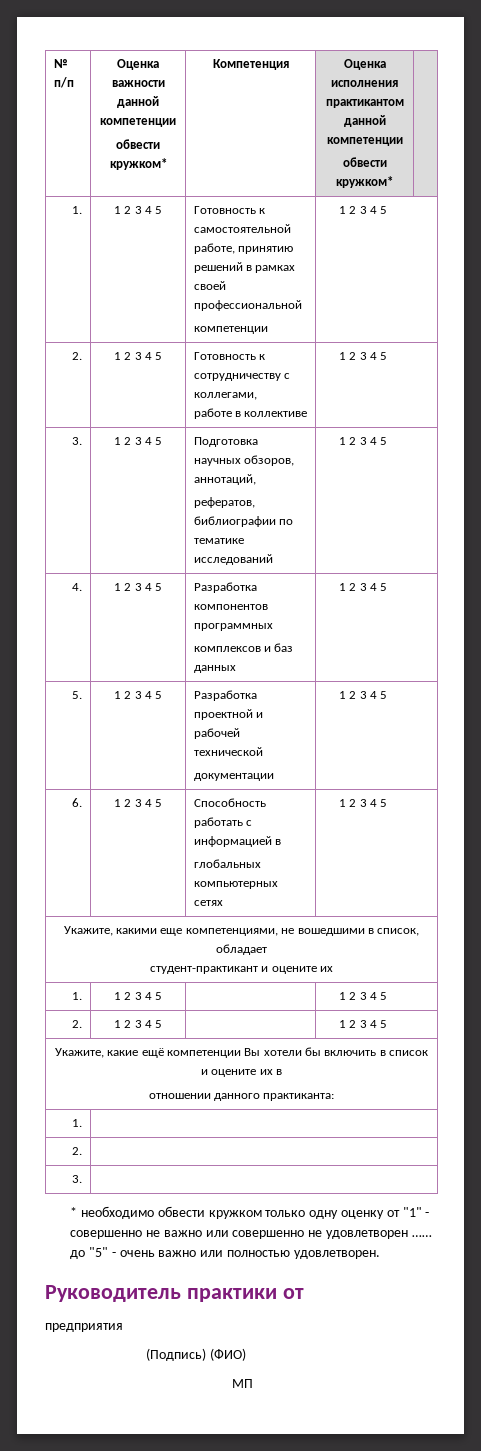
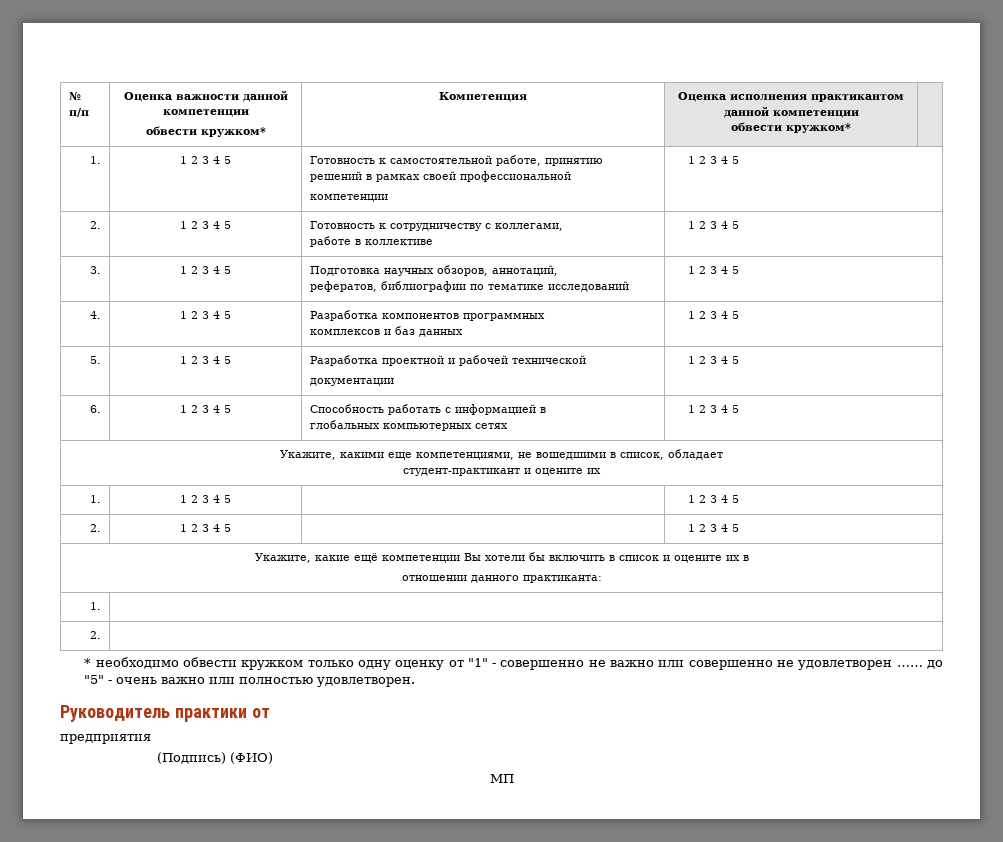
[72,1175,83,1183] // 3. | -> (102, 635) none

